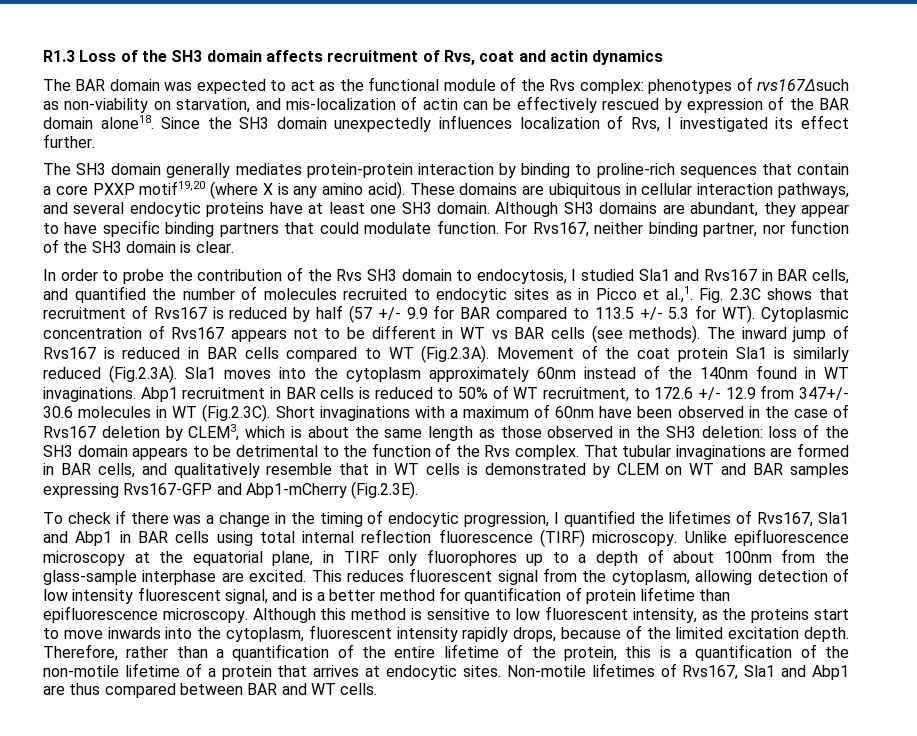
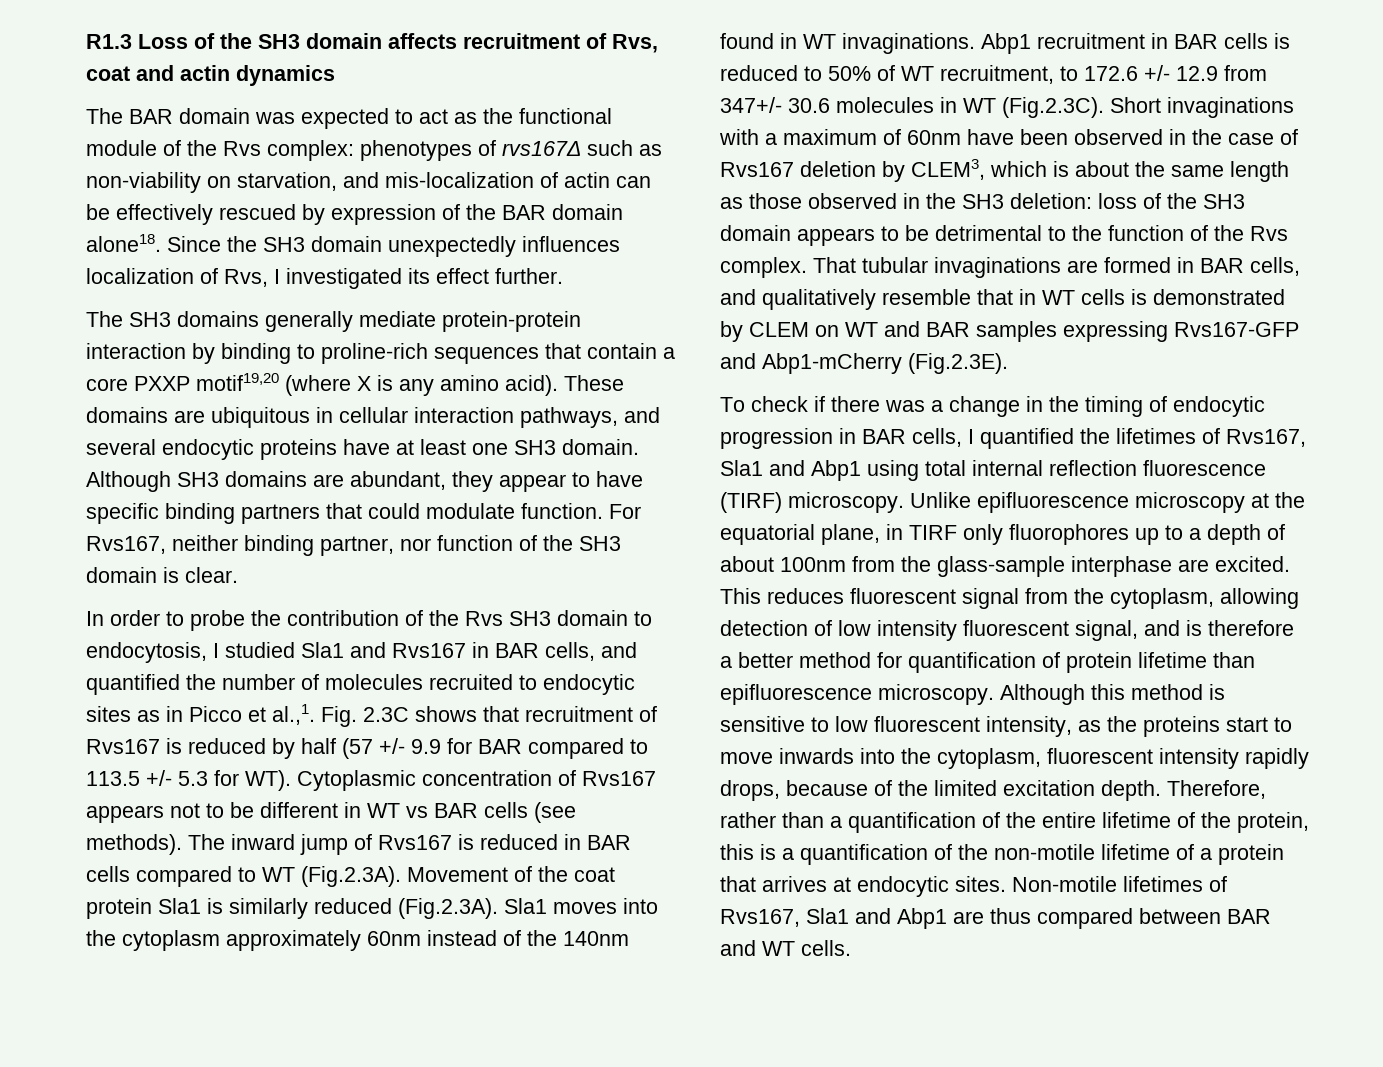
[757,79,850,91] rvs167Δsuch -> [502,140,633,156] rvs167Δ such
[111,163,302,178] domain generally mediates -> [177,311,436,332] domains generally mediate
[464,512,550,527] progression, -> [720,428,962,449] progression in BAR cells,
[119,531,210,543] in BAR cells -> (861, 470) none
(313, 595) none -> [1208,620,1294,636] therefore

